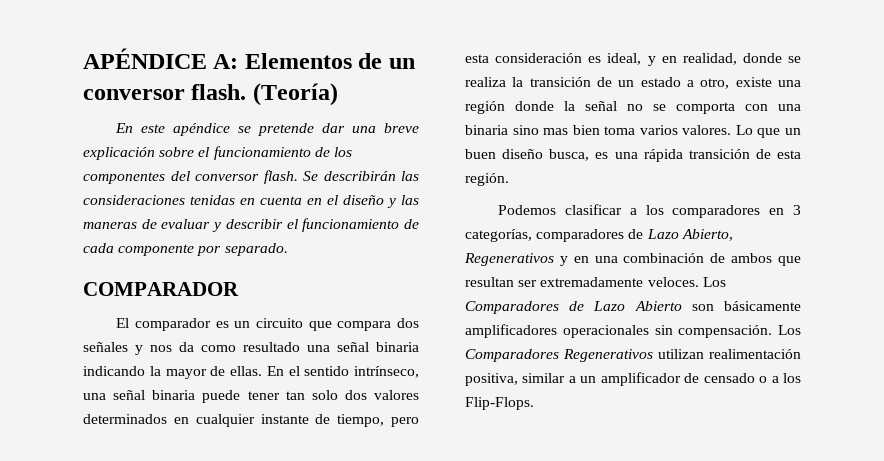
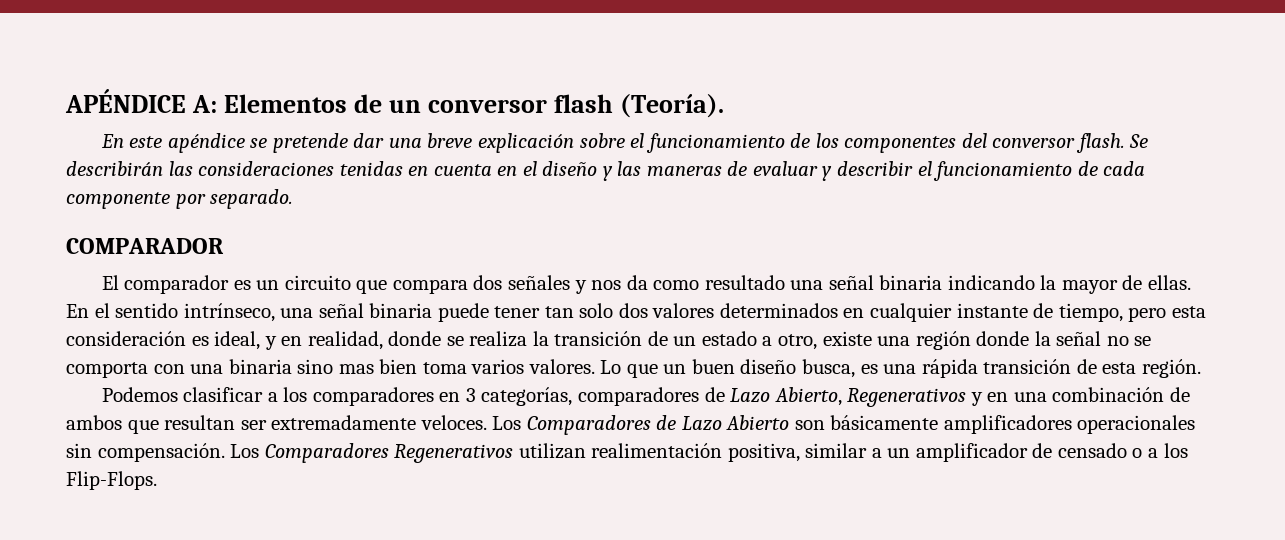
[191,83,338,106] flash. (Teoría) -> [554,94,725,118] flash (Teoría).

